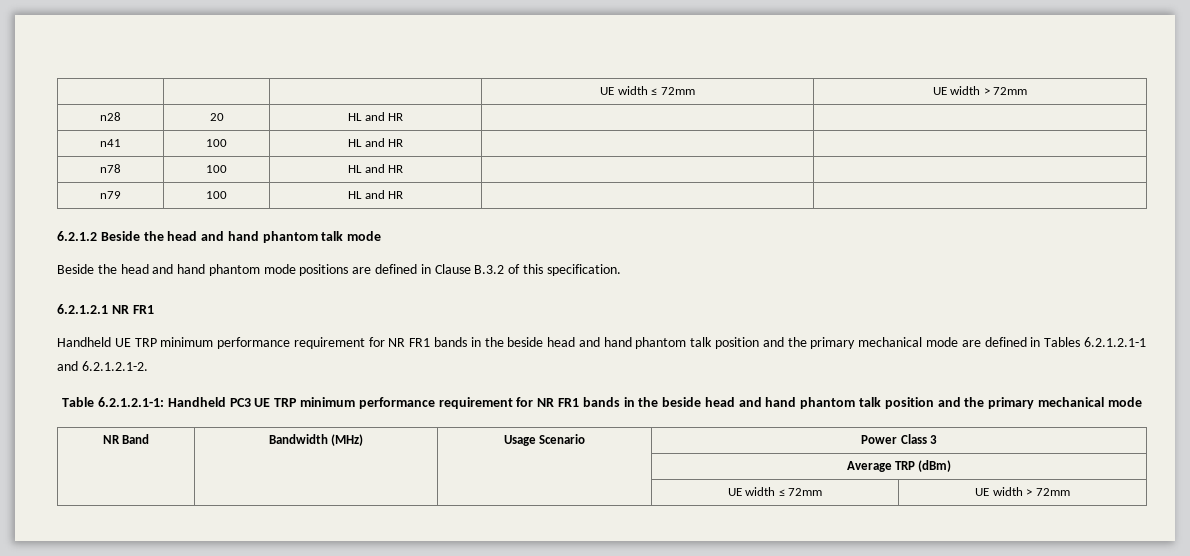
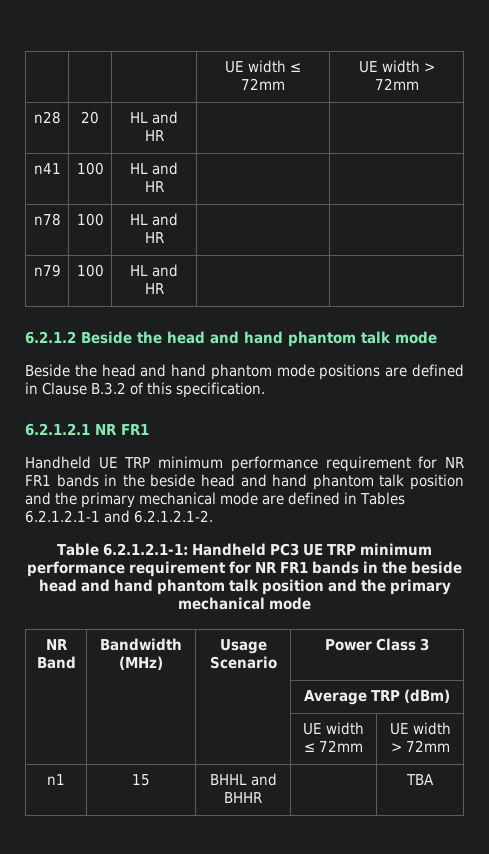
(1070, 492) none -> [47,774,65,785] [132,774,150,786] [209,773,277,786] [224,792,262,803] [406,774,434,785] // n1 | 15 | BHHL and BHHR | | TBA

